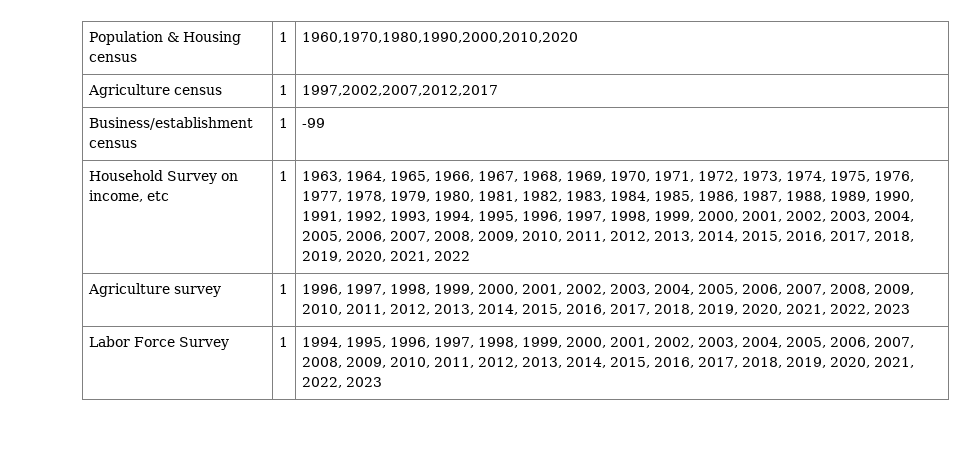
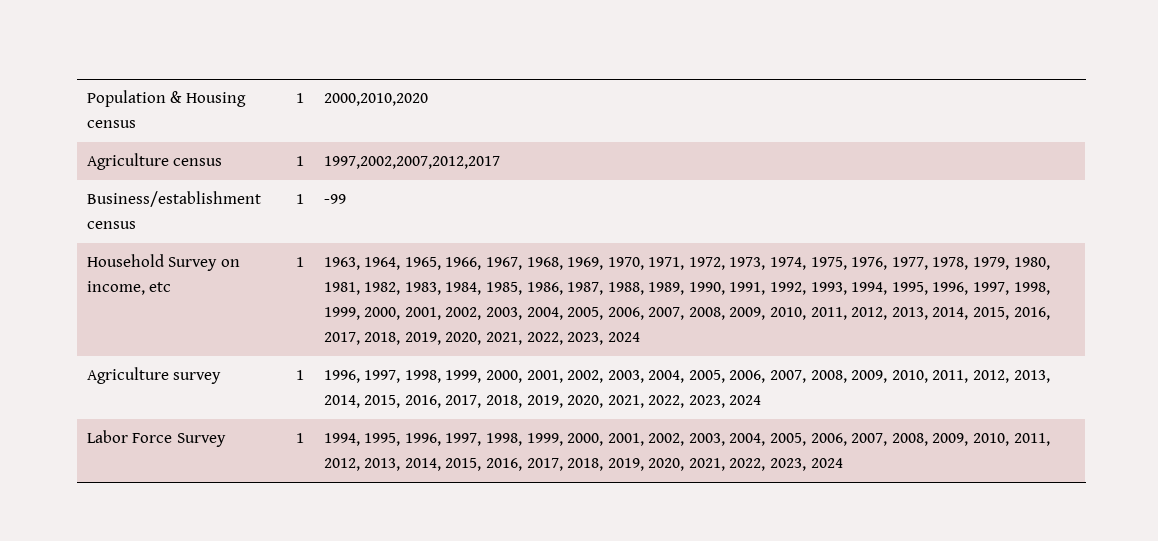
[301,32,578,43] 1960,1970,1980,1990,2000,2010,2020 -> [323,93,428,106] 2000,2010,2020
[433,251,470,261] 2022 -> [526,332,640,345] 2022, 2023, 2024
[873,304,910,314] 2023 -> [688,395,762,408] 2023, 2024
[345,377,382,387] 2023 -> [770,458,843,471] 2023, 2024

